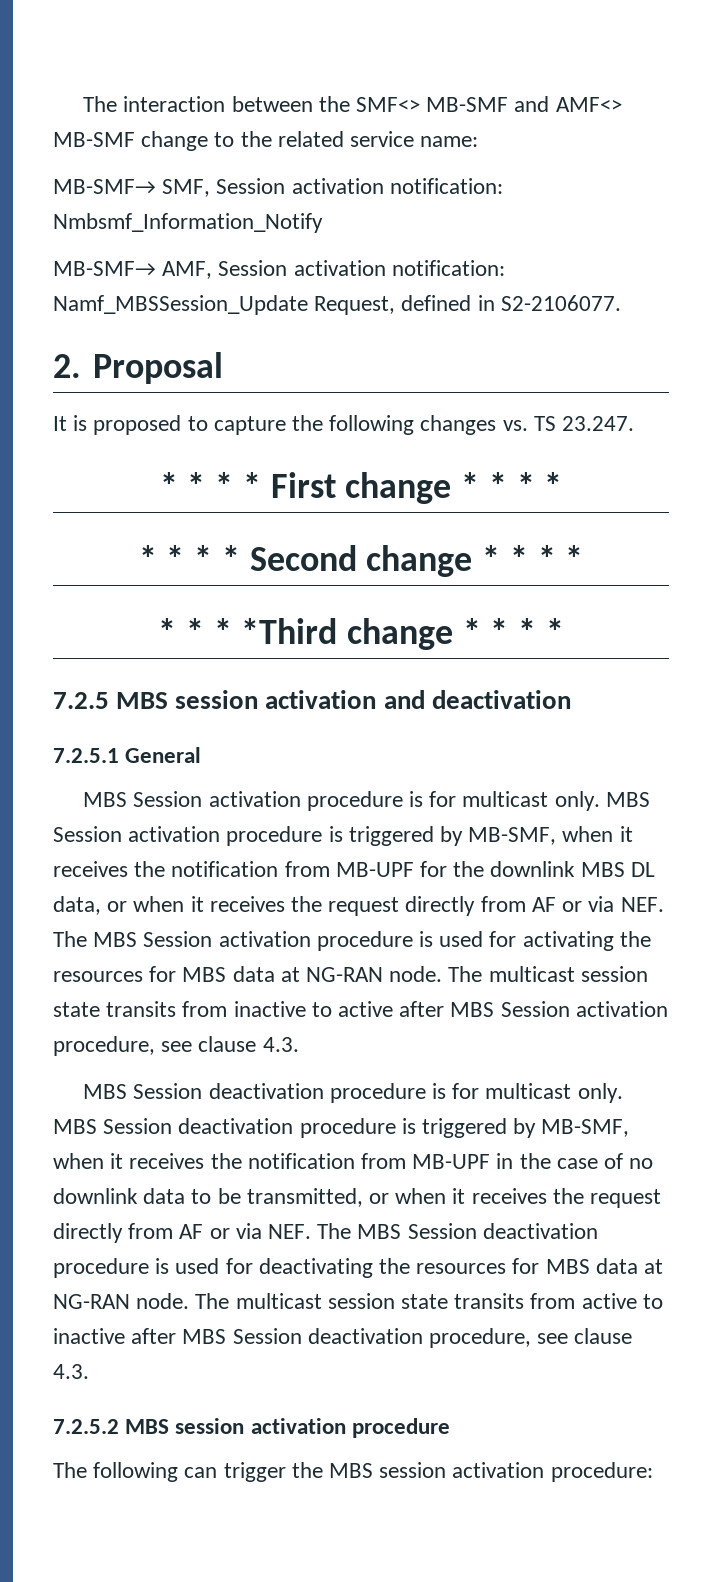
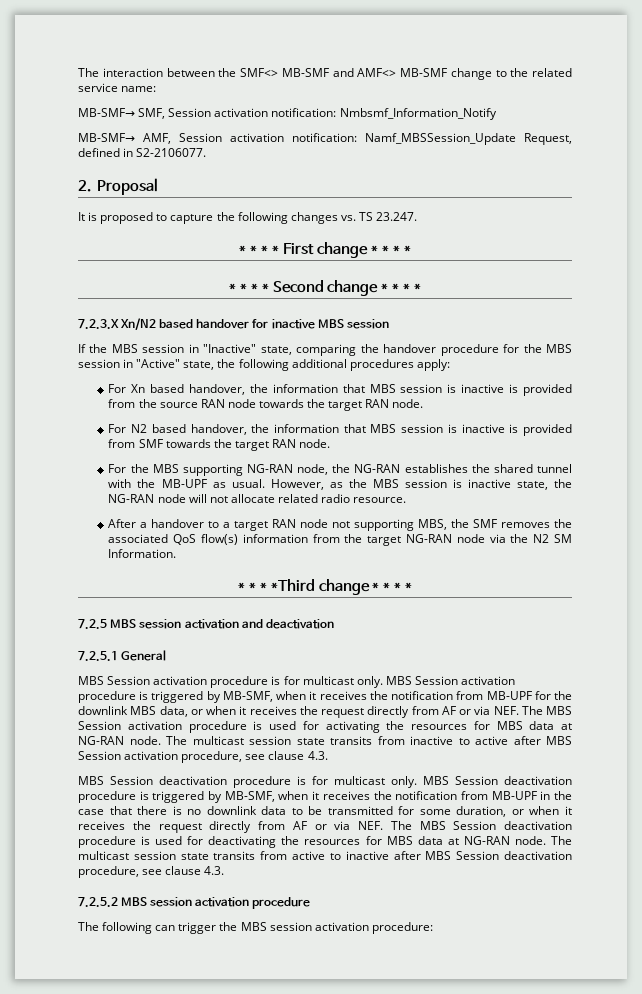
(584, 558) none -> [78,318,389,330] [78,344,572,356] [78,359,450,371] [108,384,572,396] [108,399,424,411] [108,424,573,436] [108,439,331,451] [108,464,572,476] [108,479,572,490] [108,494,407,503] [108,519,572,531] [108,534,572,546] [108,549,177,558] // 7.2.3.X Xn/N2 based handover for inactive MBS session // If the MBS session in "Inactive" state, comparing the handover procedure for the MBS session in "Active" state, the following additional procedures apply: // For Xn based handover, the information that MBS session is inactive is provided from the source RAN node towards the target RAN node. // For N2 based handover, the information that MBS session is inactive is provided from SMF towards the target RAN node. // For the MBS supporting NG-RAN node, the NG-RAN establishes the shared tunnel with the MB-UPF as usual. However, as the MBS session is inactive state, the NG-RAN node will not allocate related radio resource. // After a handover to a target RAN node not supporting MBS, the SMF removes the associated QoS flow(s) information from the target NG-RAN node via the N2 SM Information.
[630,862,655,877] DL -> (157, 710) none
[604,1153,624,1169] of -> [109,806,182,815] that there is
[246,1188,363,1207] transmitted, -> [327,806,507,817] transmitted for some duration,

